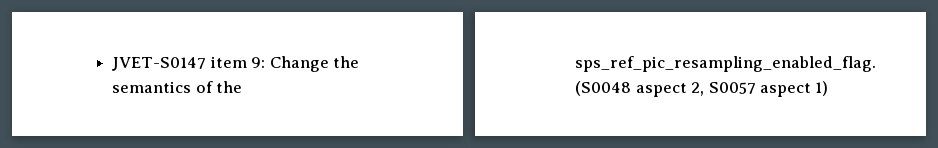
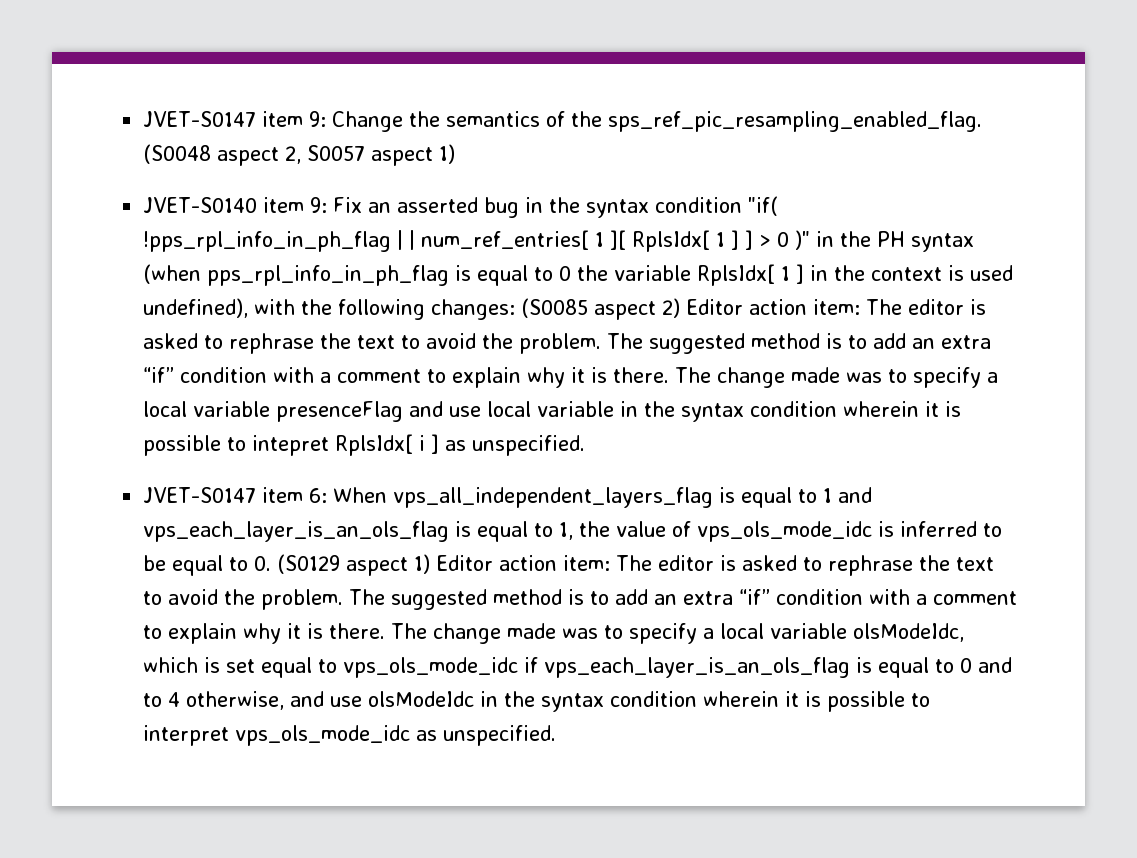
(829, 88) none -> [143,196,779,218] [143,230,975,252] [143,264,1014,286] [143,298,987,320] [143,333,992,354] [143,367,999,388] [143,401,962,422] [143,434,586,456] [143,487,873,508] [143,521,1003,542] [143,554,995,576] [143,589,1018,610] [143,623,965,644] [143,657,1013,678] [143,691,931,712] [143,725,557,746] // JVET-S0140 item 9: Fix an asserted bug in the syntax condition "if( !pps_rpl_info_in_ph_flag | | num_ref_entries[ 1 ][ RplsIdx[ 1 ] ] > 0 )" in the PH syntax (when pps_rpl_info_in_ph_flag is equal to 0 the variable RplsIdx[ 1 ] in the context is used undefined), with the following changes: (S0085 aspect 2) Editor action item: The editor is asked to rephrase the text to avoid the problem. The suggested method is to add an extra “if” condition with a comment to explain why it is there. The change made was to specify a local variable presenceFlag and use local variable in the syntax condition wherein it is possible to intepret RplsIdx[ i ] as unspecified. // JVET-S0147 item 6: When vps_all_independent_layers_flag is equal to 1 and vps_each_layer_is_an_ols_flag is equal to 1, the value of vps_ols_mode_idc is inferred to be equal to 0. (S0129 aspect 1) Editor action item: The editor is asked to rephrase the text to avoid the problem. The suggested method is to add an extra “if” condition with a comment to explain why it is there. The change made was to specify a local variable olsModeIdc, which is set equal to vps_ols_mode_idc if vps_each_layer_is_an_ols_flag is equal to 0 and to 4 otherwise, and use olsModeIdc in the syntax condition wherein it is possible to interpret vps_ols_mode_idc as unspecified.

